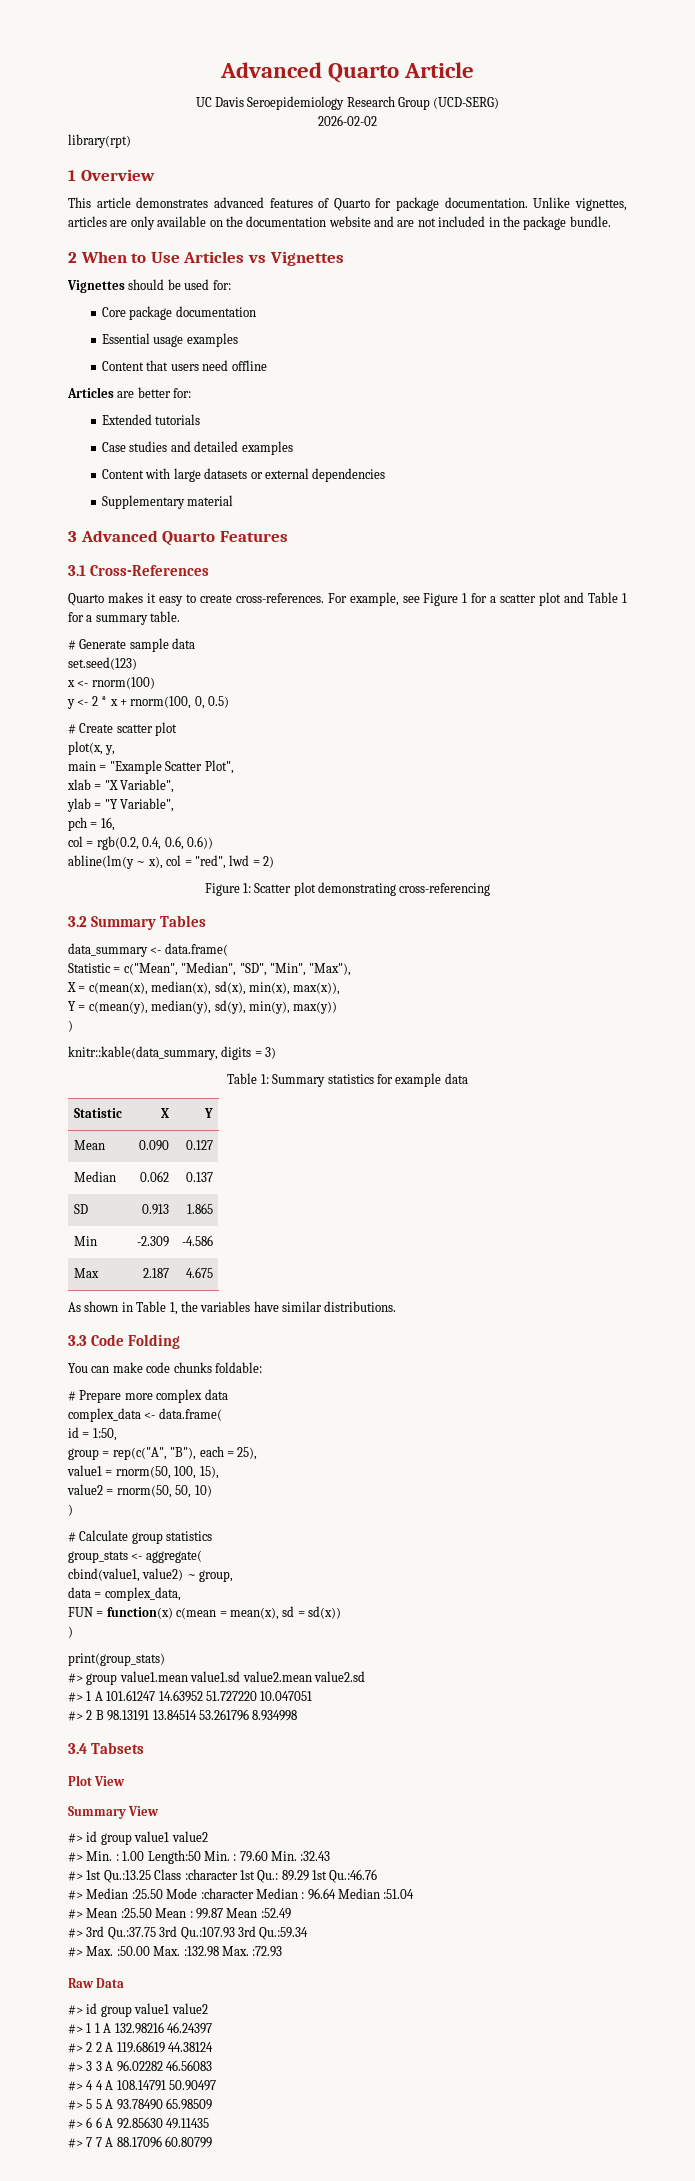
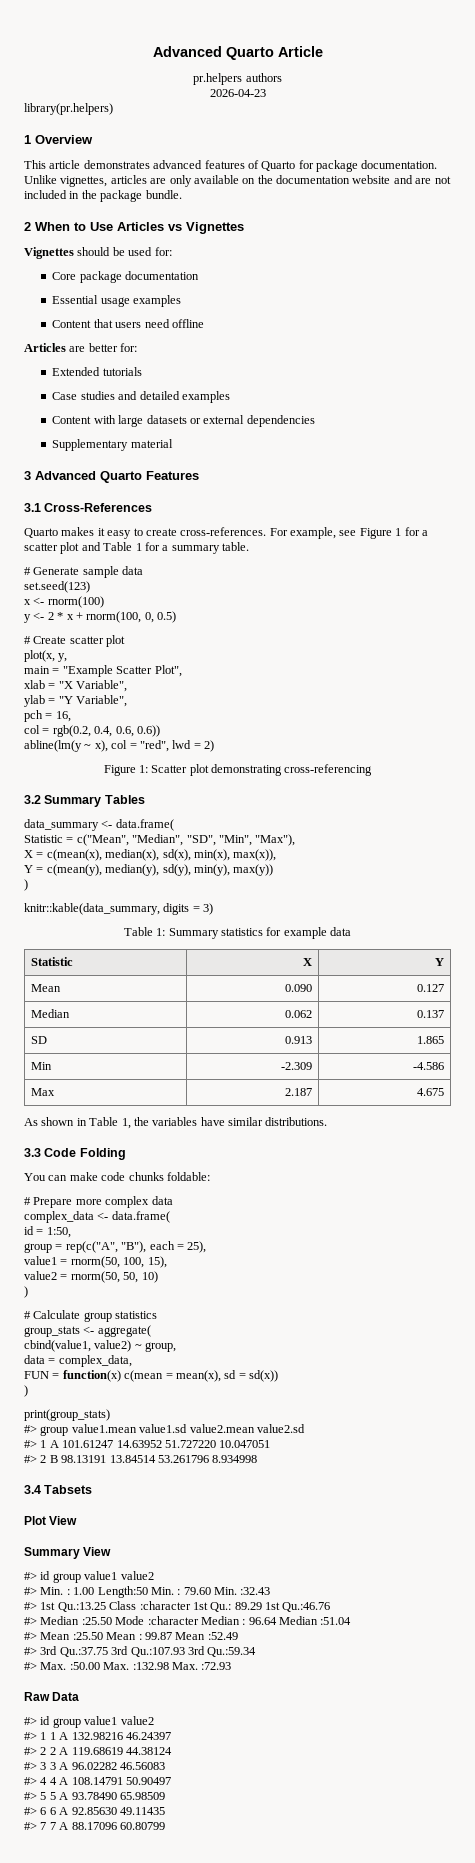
[195,96,500,110] [318,115,377,126] [68,134,131,148] UC Davis Seroepidemiology Research Group (UCD-SERG) // 2026-02-02 // library(rpt) -> [193,73,282,85] [209,89,266,97] [24,103,113,115] pr.helpers authors // 2026-04-23 // library(pr.helpers)

